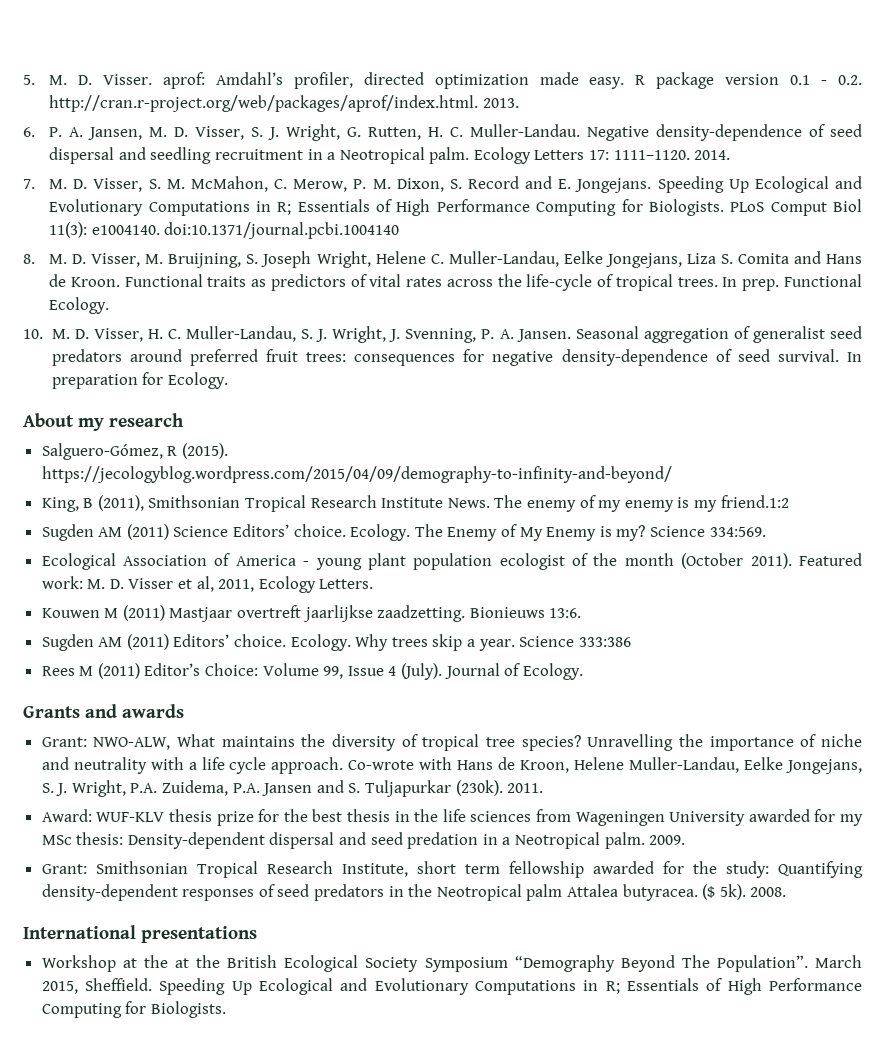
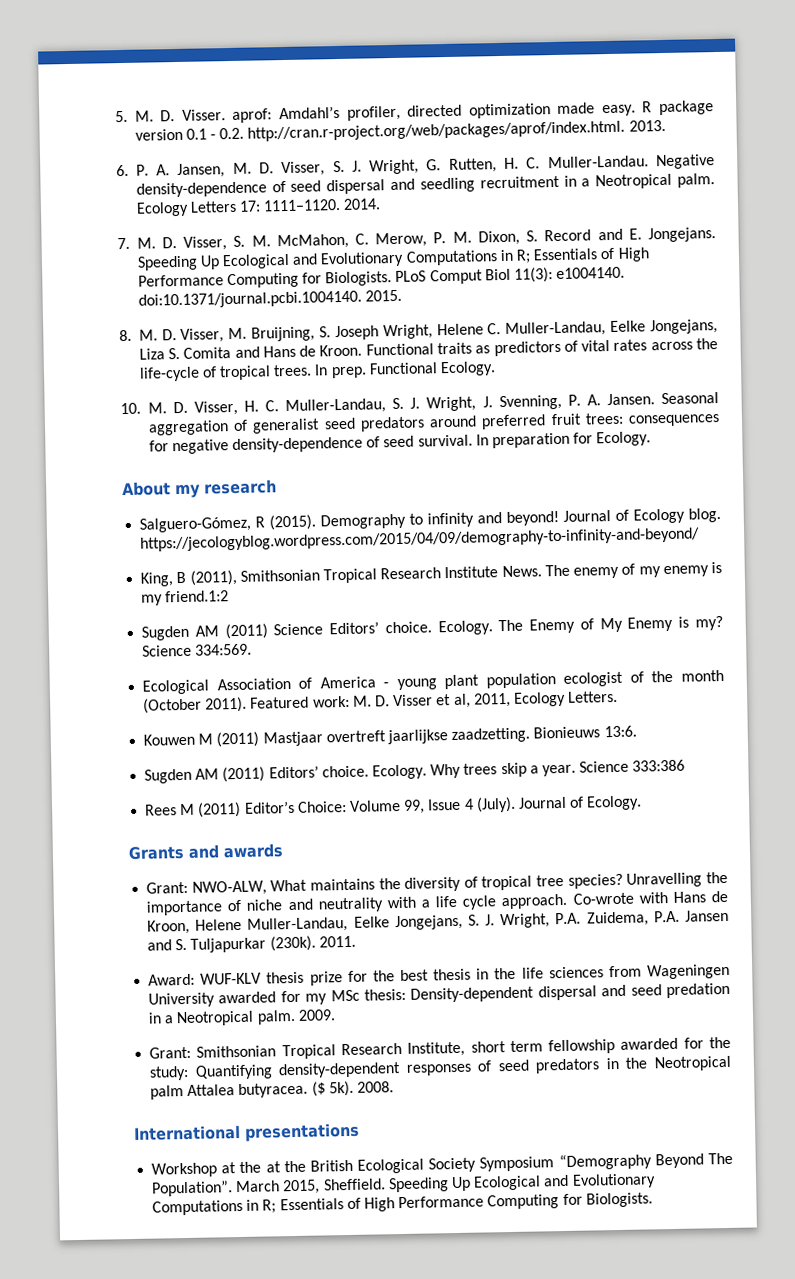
[164,222,400,239] doi:10.1371/journal.pcbi.1004140 -> [137,289,402,309] doi:10.1371/journal.pcbi.1004140. 2015.
(228, 451) none -> [320,507,721,530] Demography to infinity and beyond! Journal of Ecology blog.

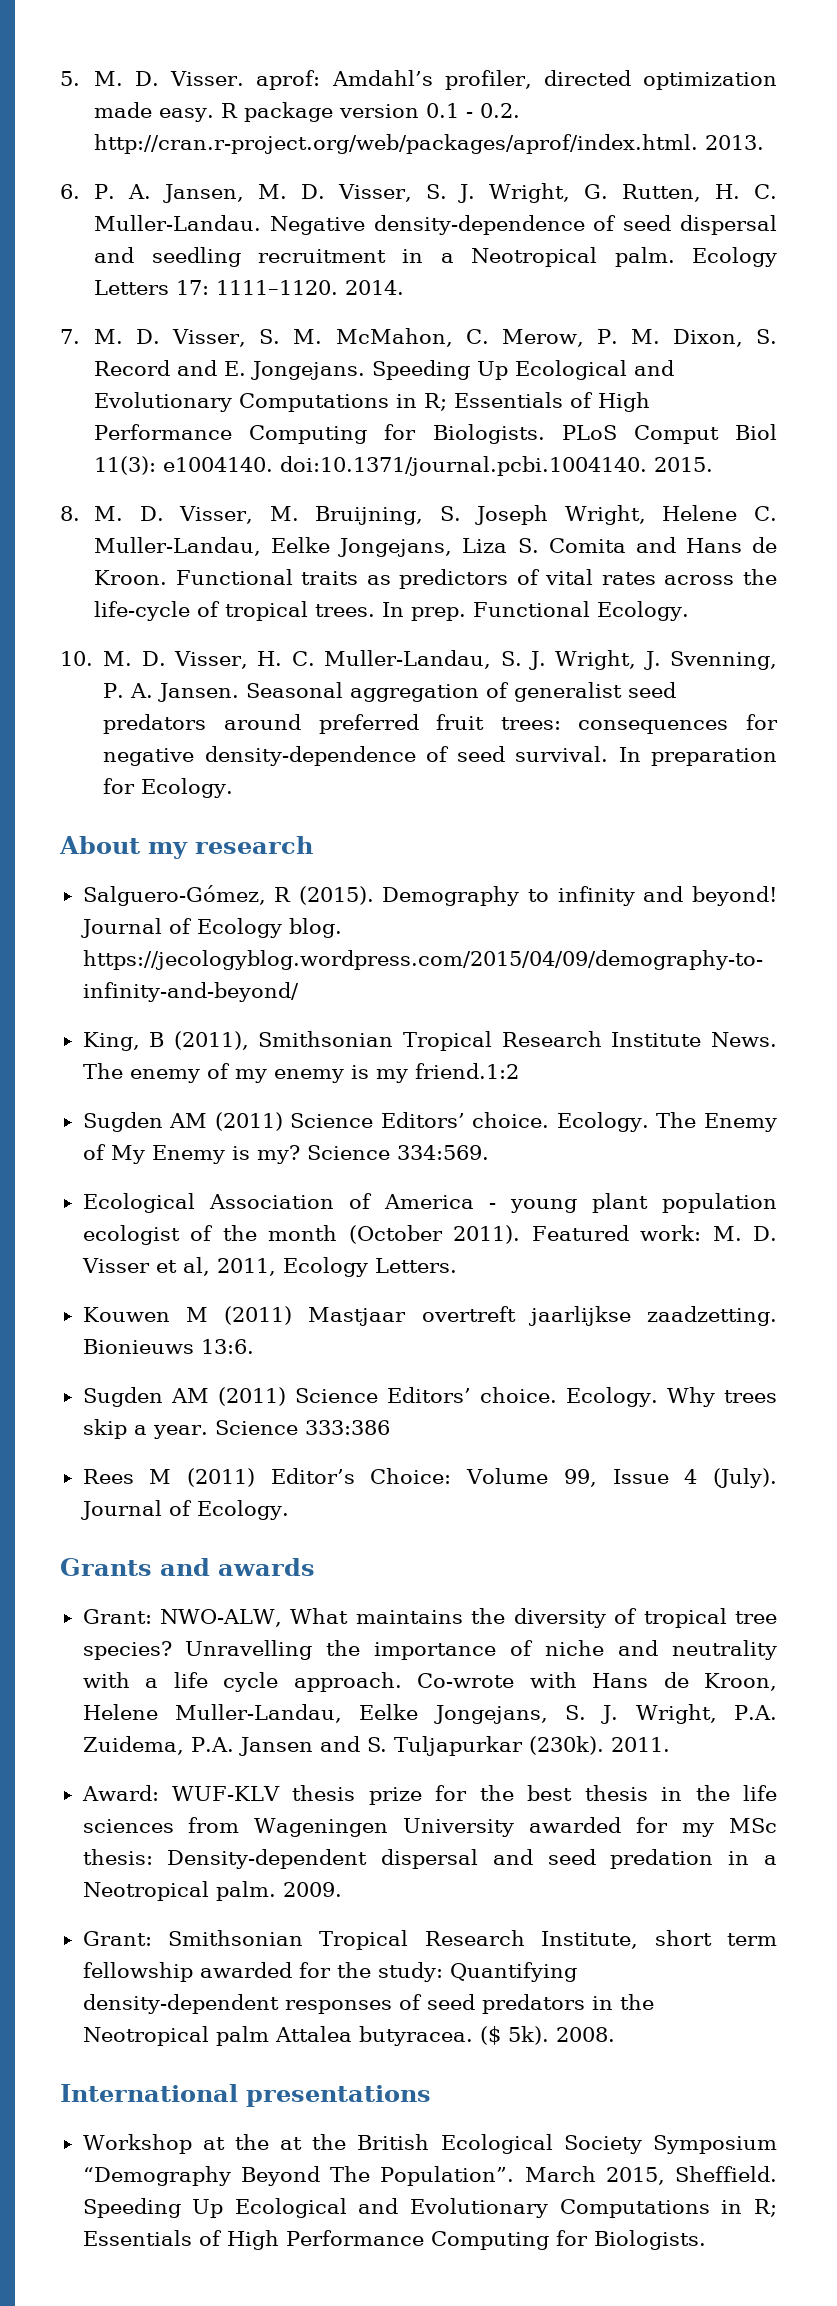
(266, 774) none -> [294,1388,378,1403] Science

